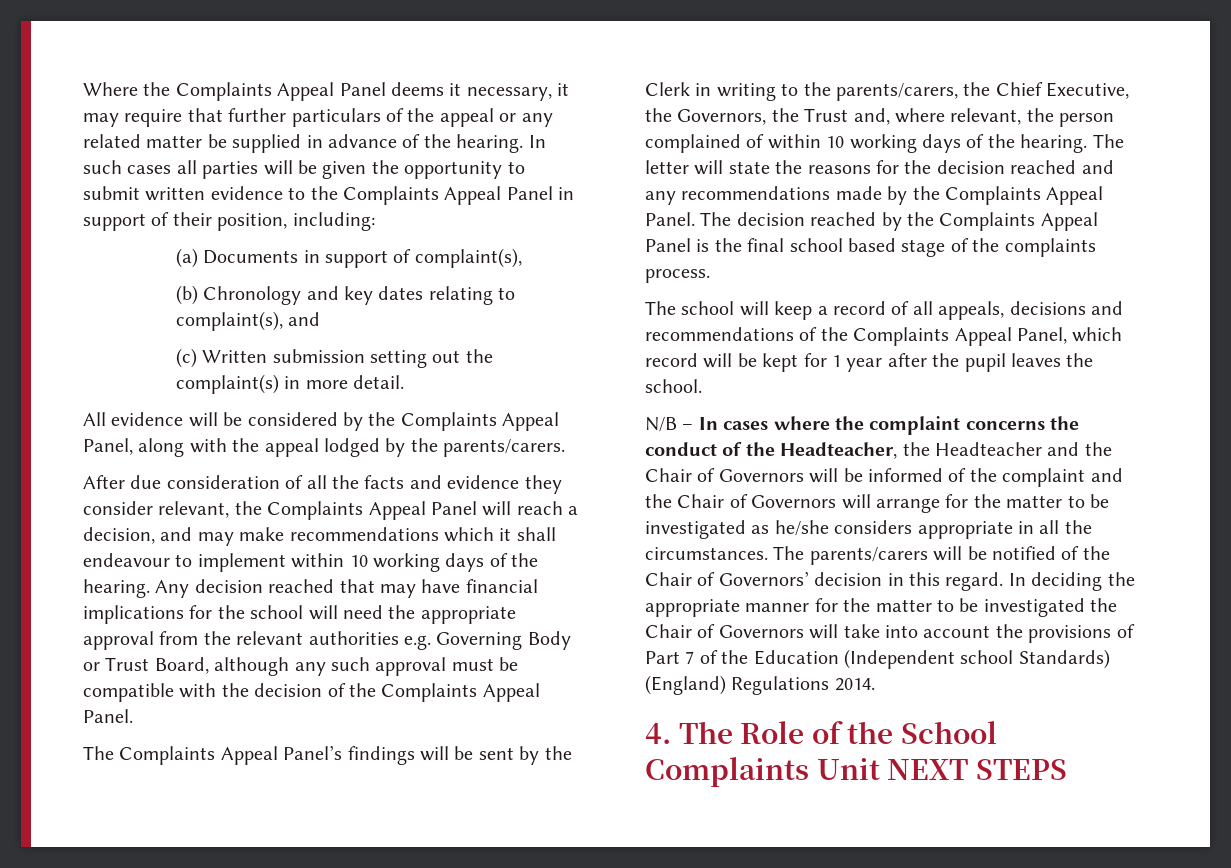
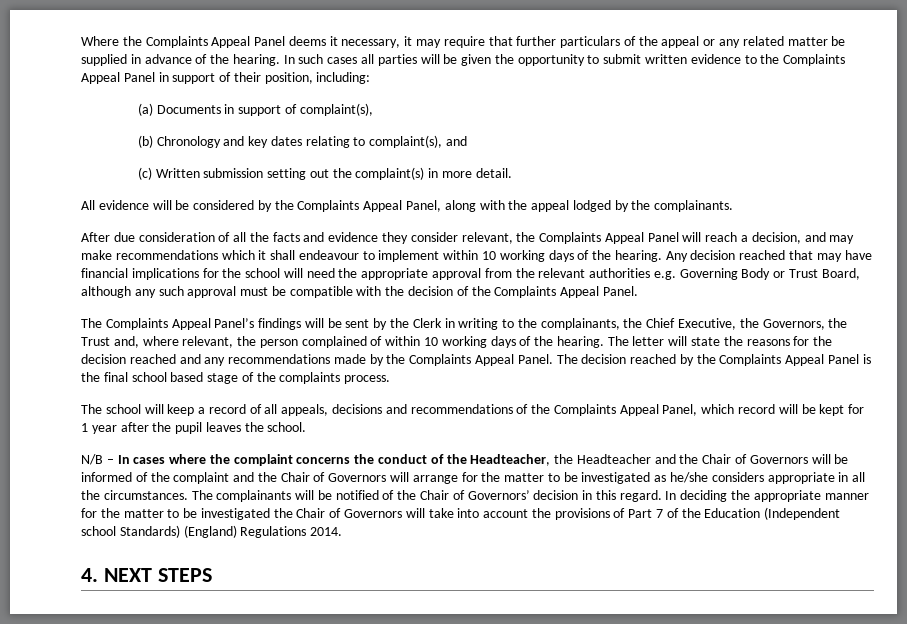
[443,439,566,457] parents/carers. -> [654,200,734,212] complainants.
[836,83,958,101] parents/carers, -> [540,318,620,330] complainants,
[809,547,928,565] parents/carers -> [216,490,292,502] complainants
[678,721,997,744] [645,757,880,787] The Role of the School Complaints Unit -> (98, 575) none

